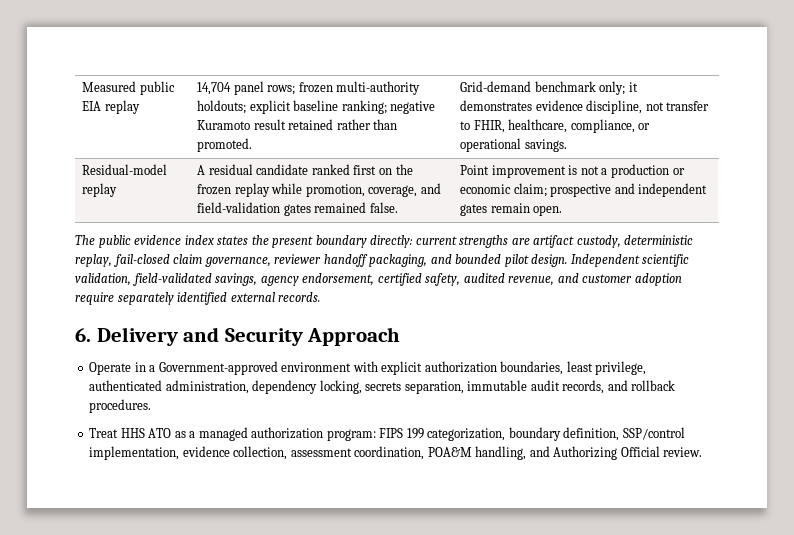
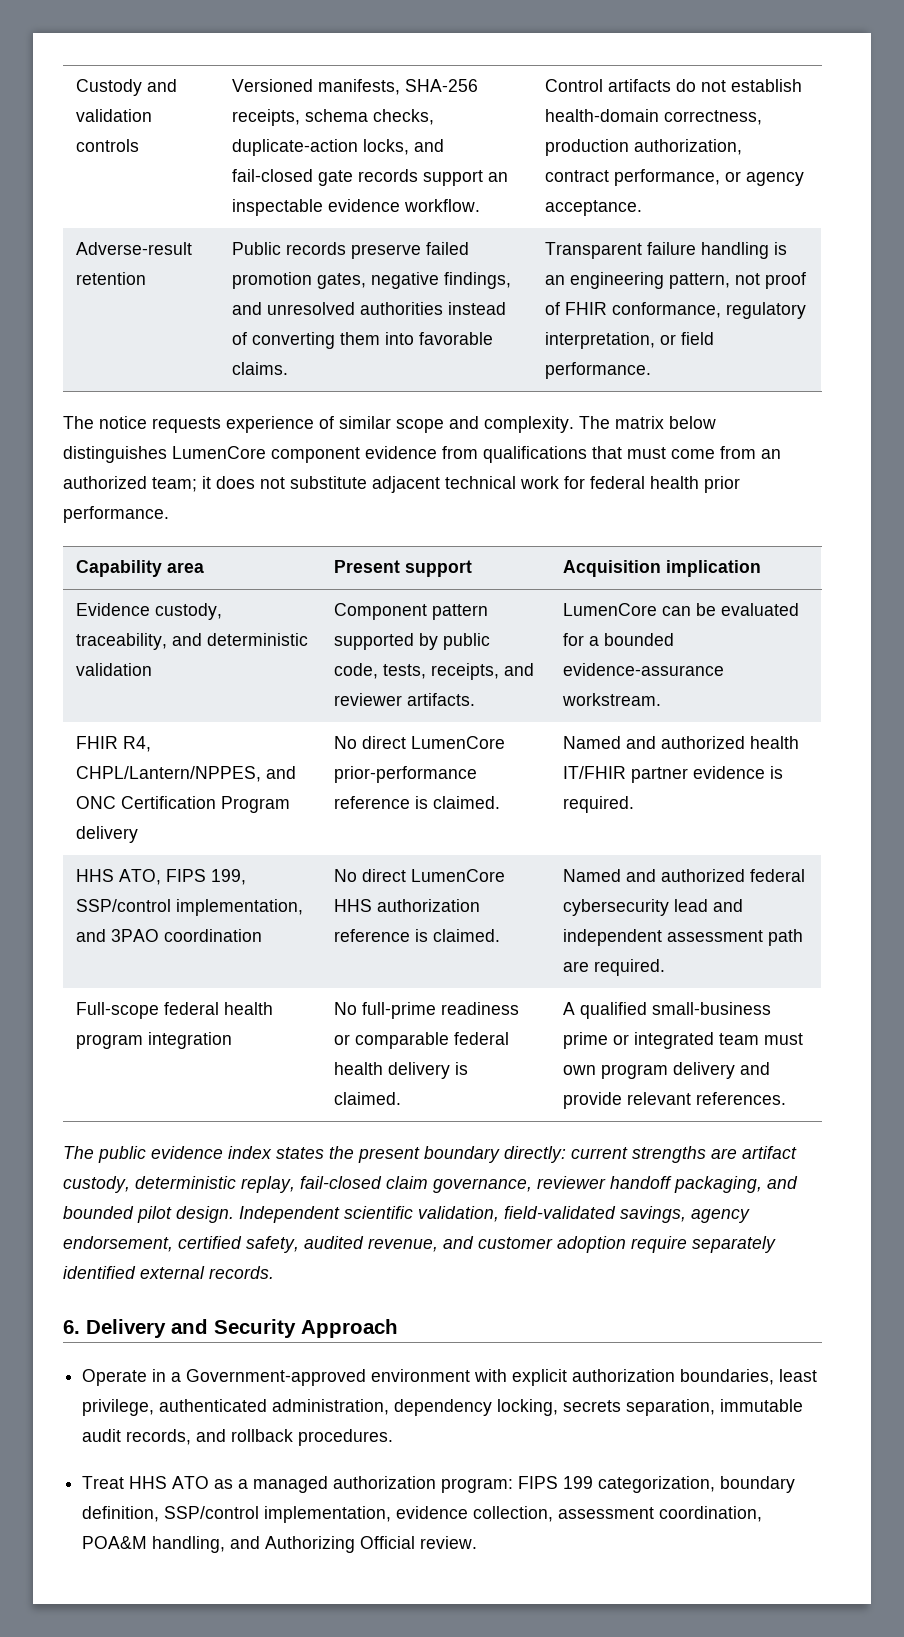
[82,81,175,95] [82,100,140,114] [197,81,421,95] [197,100,436,114] [197,119,398,130] [197,138,253,152] [460,81,638,95] [460,100,710,114] [460,119,651,133] [460,138,567,152] [82,164,168,175] [82,183,118,197] [197,164,413,175] [197,183,441,197] [197,202,398,216] [460,164,685,178] [460,183,708,197] [460,203,563,216] Measured public EIA replay | 14,704 panel rows; frozen multi-authority holdouts; explicit baseline ranking; negative Kuramoto result retained rather than promoted. | Grid-demand benchmark only; it demonstrates evidence discipline, not transfer to FHIR, healthcare, compliance, or operational savings. // Residual-model replay | A residual candidate ranked first on the frozen replay while promotion, coverage, and field-validation gates remained false. | Point improvement is not a production or economic claim; prospective and independent gates remain open. -> [75,79,177,96] [75,109,152,122] [75,139,139,152] [231,79,478,95] [231,109,434,126] [231,139,444,156] [231,169,508,186] [231,199,480,216] [544,79,802,92] [544,109,762,125] [544,139,742,156] [544,169,804,186] [544,200,642,216] [75,242,192,255] [75,272,146,285] [231,242,469,259] [231,272,511,289] [231,302,506,315] [231,332,493,349] [231,362,288,375] [544,242,787,259] [544,272,806,289] [544,302,806,319] [544,332,714,349] [544,362,651,379] [63,416,716,433] [63,446,781,463] [63,476,740,493] [63,506,169,523] [75,560,204,577] [333,560,472,577] [562,560,761,577] [75,603,222,620] [75,633,308,650] [75,663,152,676] [333,603,488,620] [333,633,490,650] [333,663,534,680] [333,693,475,706] [562,603,799,616] [562,633,674,646] [562,663,724,676] [561,693,661,706] [75,736,151,752] [75,766,296,782] [75,796,290,813] [75,826,138,843] [333,736,505,749] [333,766,477,783] [333,796,500,809] [562,736,799,749] [562,766,783,783] [562,796,634,813] [75,869,246,885] [75,899,303,916] [75,929,262,942] [333,869,505,882] [333,899,480,912] [333,929,500,942] [562,869,805,882] [562,899,743,916] [562,929,803,946] [562,959,665,976] [75,1002,273,1019] [75,1032,232,1049] [333,1002,519,1019] [333,1032,509,1049] [333,1062,468,1079] [333,1092,401,1105] [562,1002,771,1019] [562,1032,803,1049] [562,1062,770,1079] [562,1092,786,1109] Custody and validation controls | Versioned manifests, SHA-256 receipts, schema checks, duplicate-action locks, and fail-closed gate records support an inspectable evidence workflow. | Control artifacts do not establish health-domain correctness, production authorization, contract performance, or agency acceptance. // Adverse-result retention | Public records preserve failed promotion gates, negative findings, and unresolved authorities instead of converting them into favorable claims. | Transparent failure handling is an engineering pattern, not proof of FHIR conformance, regulatory interpretation, or field performance. // The notice requests experience of similar scope and complexity. The matrix below distinguishes LumenCore component evidence from qualifications that must come from an authorized team; it does not substitute adjacent technical work for federal health prior performance. // Capability area | Present support | Acquisition implication // Evidence custody, traceability, and deterministic validation | Component pattern supported by public code, tests, receipts, and reviewer artifacts. | LumenCore can be evaluated for a bounded evidence-assurance workstream. // FHIR R4, CHPL/Lantern/NPPES, and ONC Certification Program delivery | No direct LumenCore prior-performance reference is claimed. | Named and authorized health IT/FHIR partner evidence is required. // HHS ATO, FIPS 199, SSP/control implementation, and 3PAO coordination | No direct LumenCore HHS authorization reference is claimed. | Named and authorized federal cybersecurity lead and independent assessment path are required. // Full-scope federal health program integration | No full-prime readiness or comparable federal health delivery is claimed. | A qualified small-business prime or integrated team must own program delivery and provide relevant references.

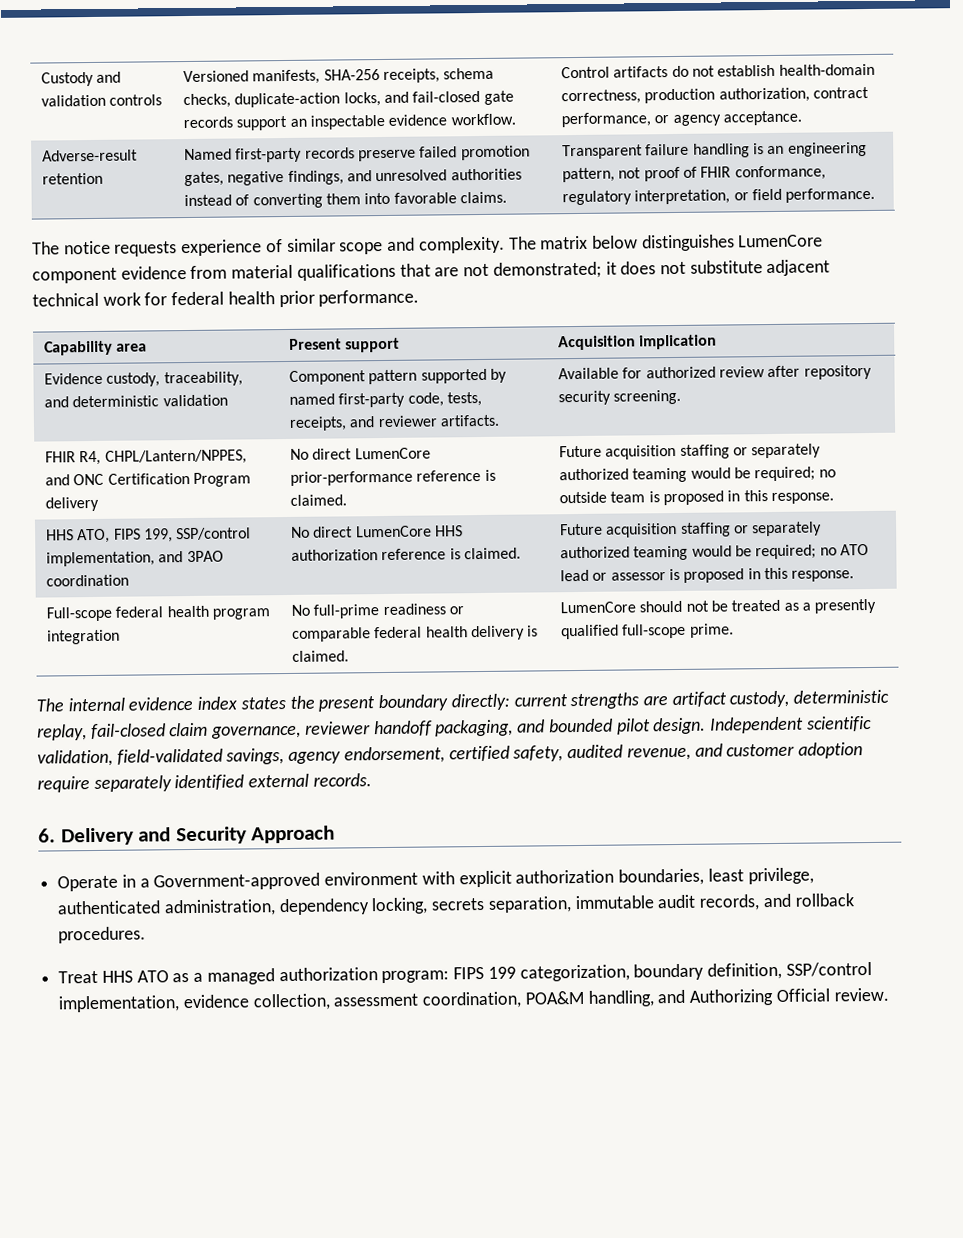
[231,242,281,255] Public -> [184,147,303,163] Named first-party
(478, 452) none -> [231,264,294,279] material
[627,446,781,459] [63,476,197,492] must come from an authorized team; -> [434,261,602,279] are not demonstrated;
[442,633,490,650] public -> [289,392,406,408] named first-party
[562,603,799,616] [562,633,674,646] [562,663,724,676] [561,693,661,706] LumenCore can be evaluated for a bounded evidence-assurance workstream. -> [558,364,872,380] [558,389,682,406] Available for authorized review after repository security screening.
[562,736,799,749] [562,766,783,783] [562,796,634,813] Named and authorized health IT/FHIR partner evidence is required. -> [559,443,822,460] [559,466,836,483] [559,490,834,506] Future acquisition staffing or separately authorized teaming would be required; no outside team is proposed in this response.
[562,869,805,882] [562,899,743,916] [562,929,803,946] [562,959,665,976] Named and authorized federal cybersecurity lead and independent assessment path are required. -> [560,521,823,538] [560,544,869,561] [560,567,855,583] Future acquisition staffing or separately authorized teaming would be required; no ATO lead or assessor is proposed in this response.
[562,1002,771,1019] [562,1032,803,1049] [562,1062,770,1079] [562,1092,786,1109] [63,1146,146,1163] A qualified small-business prime or integrated team must own program delivery and provide relevant references. // The public -> [560,598,877,614] [561,623,734,640] [36,697,125,712] LumenCore should not be treated as a presently qualified full-scope prime. // The internal

